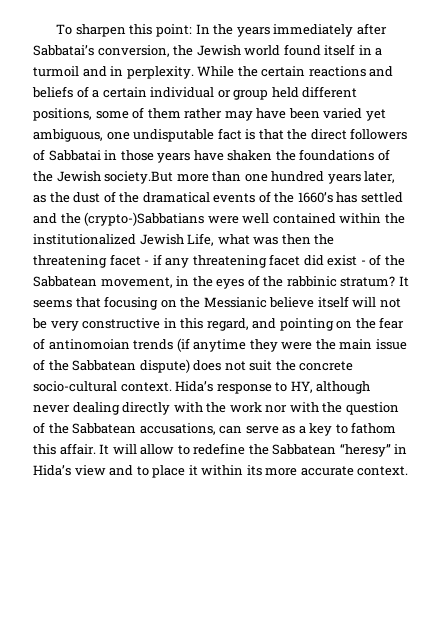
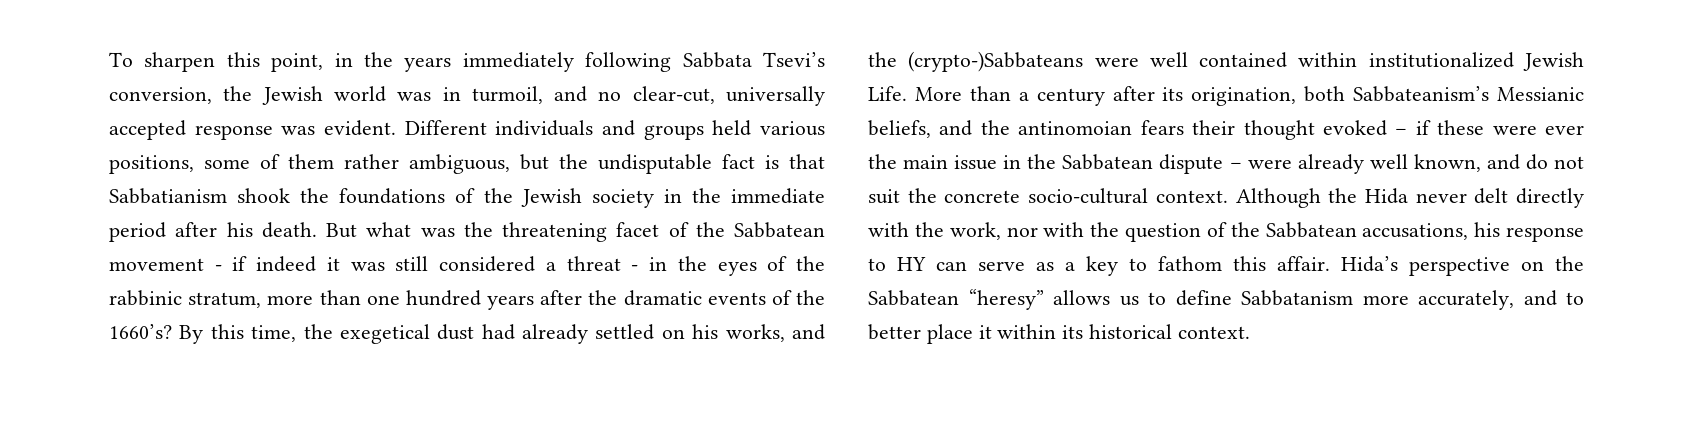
[156,24,210,37] point: In -> [271,53,353,72] point, in
[356,23,387,35] [33,45,94,56] after Sabbatai’s -> [585,52,825,72] following Sabbata Tsevi’s
[283,44,383,56] [33,66,394,79] [32,86,358,100] found itself in a turmoil and in perplexity. While the certain reactions and beliefs of a certain individual or group held different -> [397,86,825,106] [109,120,825,140] was in turmoil, and no clear-cut, universally accepted response was evident. Different individuals and groups held various
[224,108,386,121] [33,128,408,142] [33,149,273,163] may have been varied yet ambiguous, one undisputable fact is that the direct followers of Sabbatai in those years have shaken -> [409,154,825,174] [109,188,291,204] ambiguous, but the undisputable fact is that Sabbatianism shook
[104,171,396,184] [33,191,403,203] [33,212,405,226] [33,233,215,246] society.But more than one hundred years later, as the dust of the dramatical events of the 1660’s has settled and the (crypto-)Sabbatians were well contained within the institutionalized Jewish Life, -> [591,188,826,208] [109,222,357,242] society in the immediate period after his death. But
[281,234,311,245] then -> (455, 232) none
[144,254,405,268] [33,276,173,288] - if any threatening facet did exist - of the Sabbatean movement, -> [668,222,825,238] [109,256,639,272] of the Sabbatean movement - if indeed it was still considered a threat -
[340,276,409,287] [33,296,401,310] [32,317,405,331] [33,338,313,352] stratum? It seems that focusing on the Messianic believe itself will not be very constructive in this regard, and pointing on the fear of antinomoian trends (if anytime they were -> [188,290,825,310] [109,324,825,344] [868,51,1584,72] [868,86,1584,106] [868,120,1584,140] stratum, more than one hundred years after the dramatic events of the 1660’s? By this time, the exegetical dust had already settled on his works, and the (crypto-)Sabbateans were well contained within institutionalized Jewish Life. More than a century after its origination, both Sabbateanism’s Messianic beliefs, and the antinomoian fears their thought evoked – if these were ever
[33,359,222,373] of the Sabbatean dispute) does -> [1003,154,1548,174] in the Sabbatean dispute – were already well known, and do
[175,381,371,394] [33,402,120,415] Hida’s response to HY, although never dealing -> [1235,188,1509,208] Although the Hida never delt
[229,402,262,413] work -> [949,222,1001,240] work,
(216, 429) none -> [1474,222,1584,242] [868,257,926,271] his response to HY
[99,443,408,457] [33,465,106,476] It will allow to redefine the Sabbatean “heresy” in Hida’s view -> [1341,256,1584,276] [868,289,1514,310] Hida’s perspective on the Sabbatean “heresy” allows us to define Sabbatanism more accurately,
(149, 471) none -> [868,324,921,340] better
[265,466,354,476] more accurate -> [1089,324,1173,339] historical

